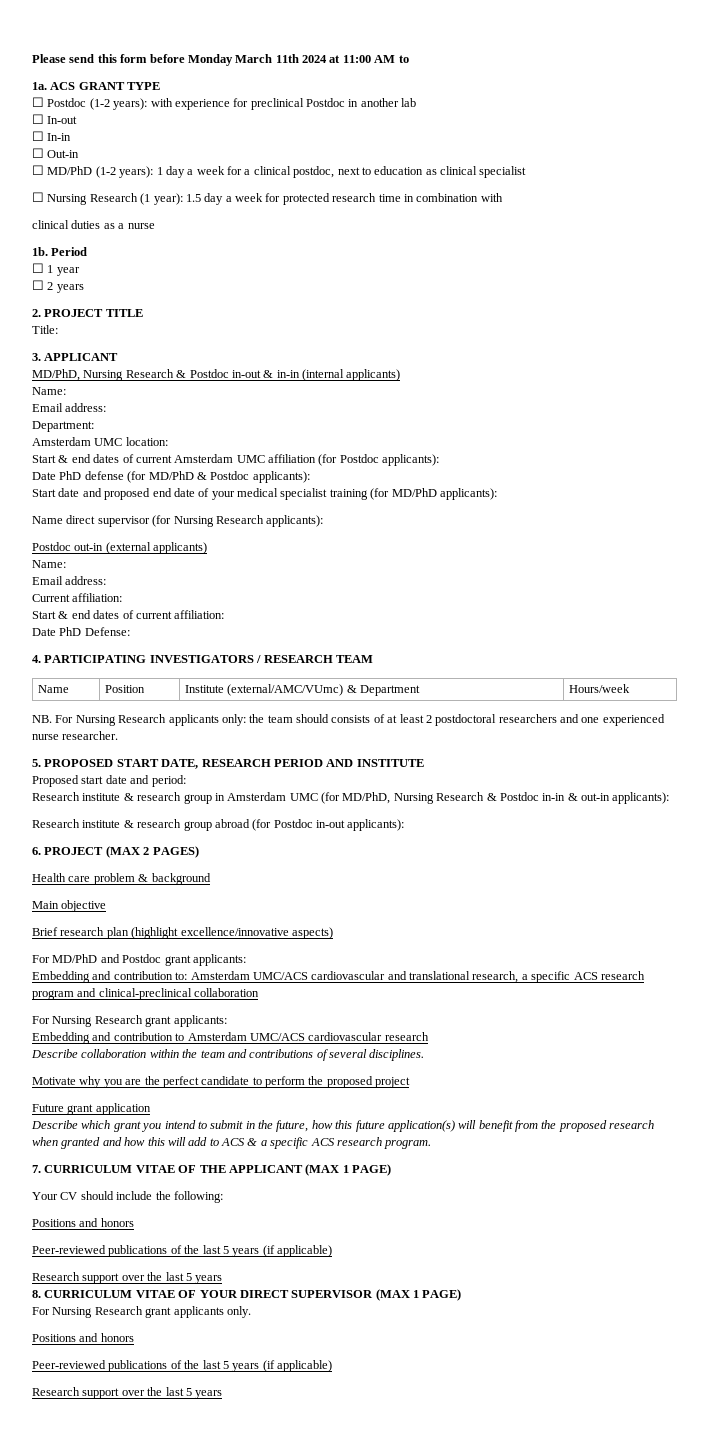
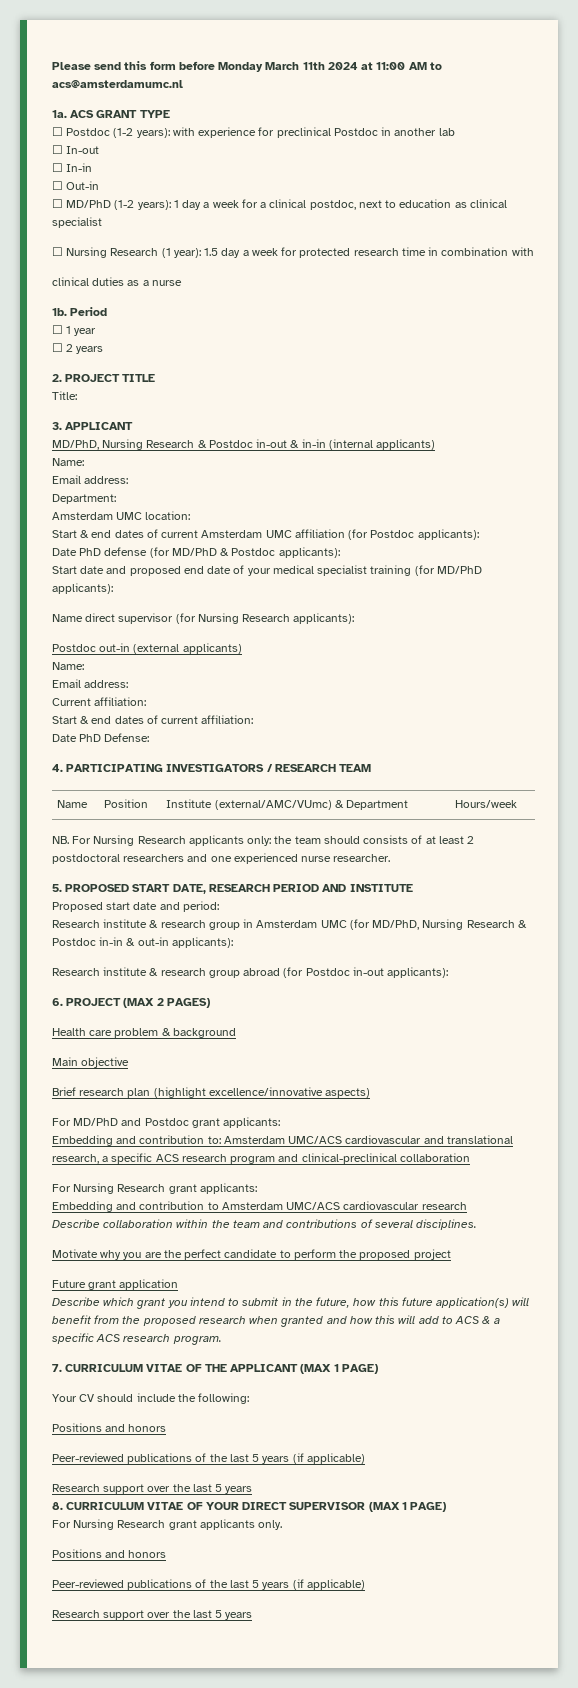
(409, 59) none -> [52,80,183,88] acs@amsterdamumc.nl

